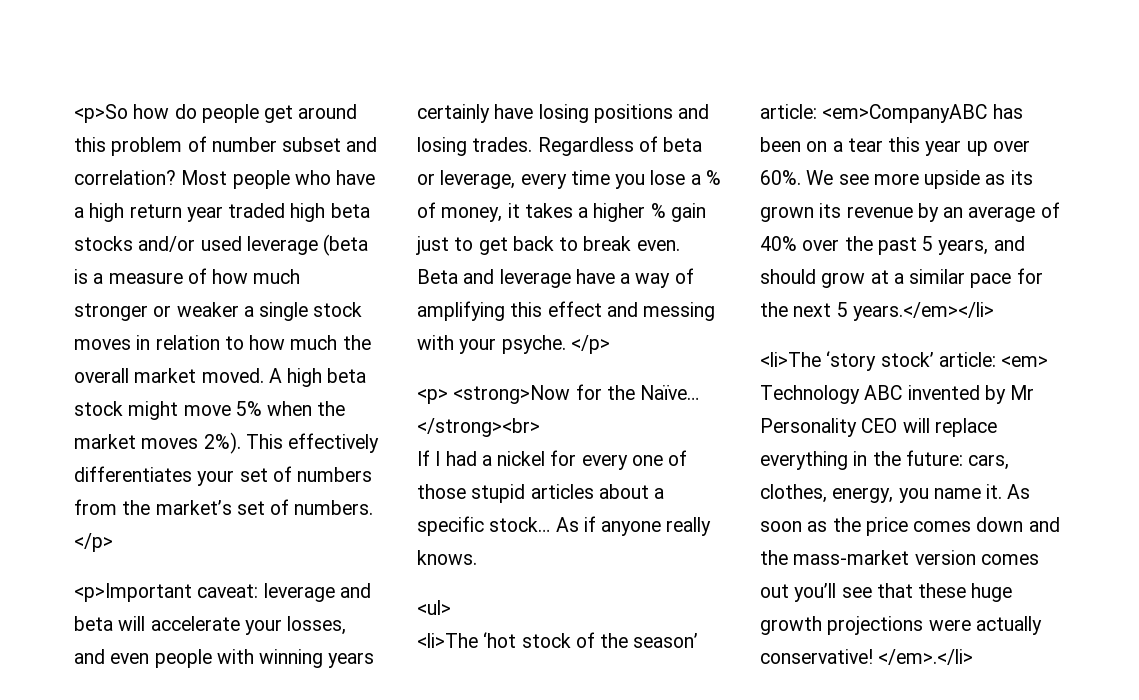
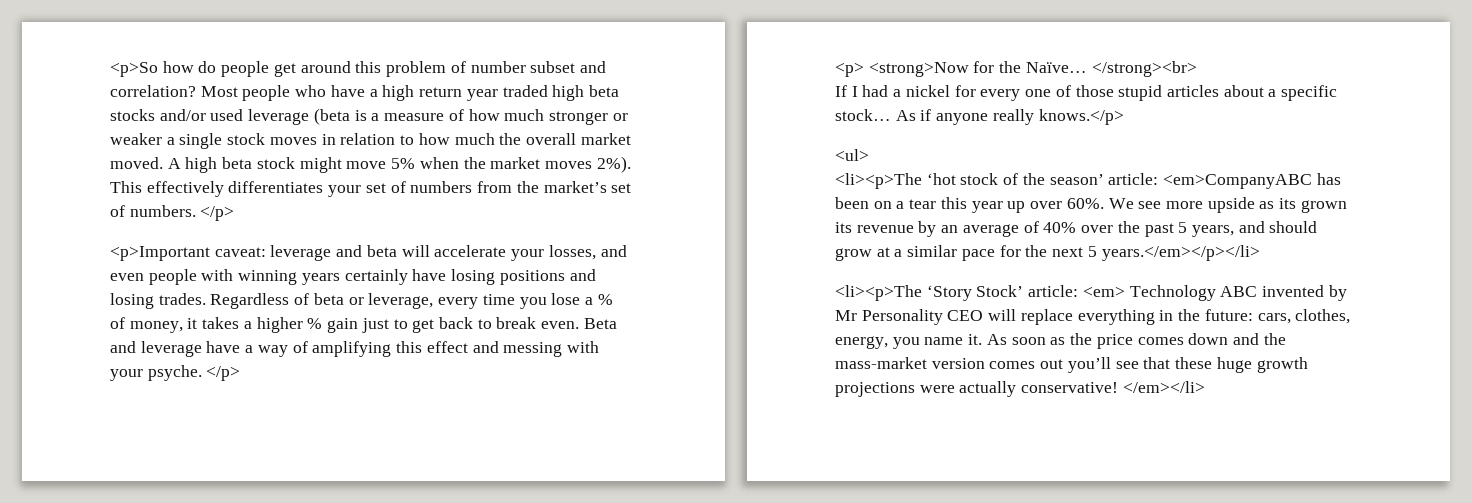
[417,550,477,565] knows. -> [1038,109,1124,125] knows.</p>
[417,633,478,648] <li>The -> [835,173,922,189] <li><p>The
[852,302,994,321] [760,351,934,371] years.</em></li> // <li>The ‘story stock’ -> [1101,245,1260,261] [835,285,1024,301] years.</em></p></li> // <li><p>The ‘Story Stock’
[878,649,974,665] </em>.</li> -> [1122,381,1205,393] </em></li>

